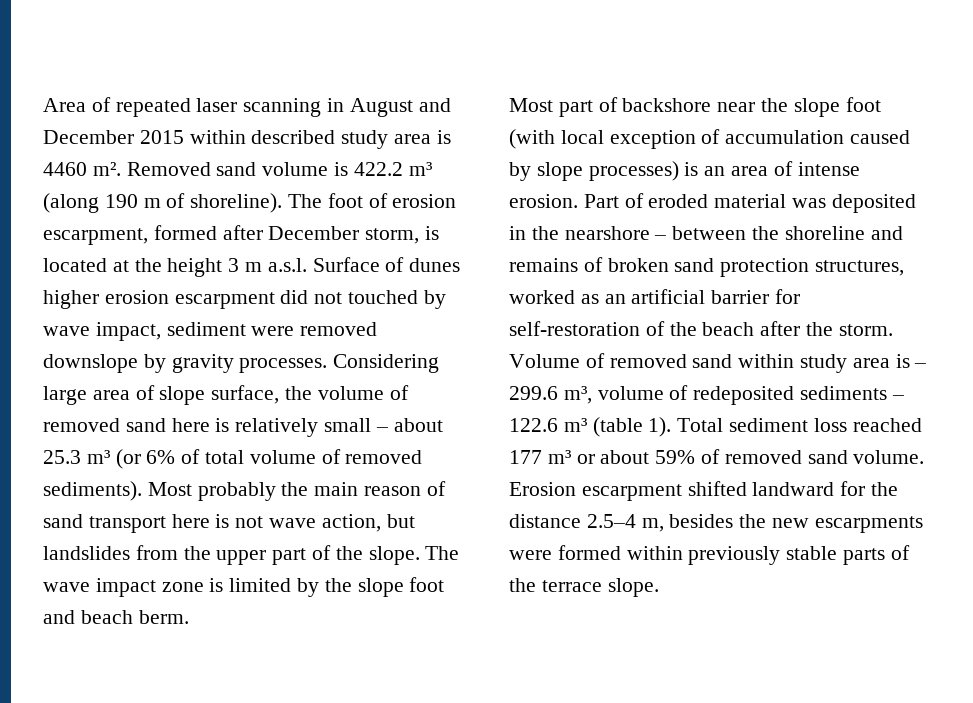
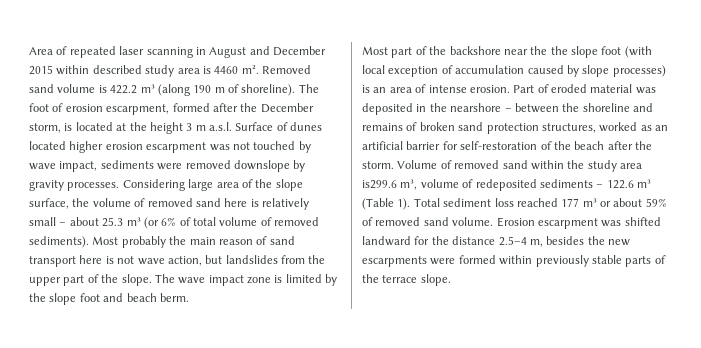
(263, 232) none -> [240,103,258,112] the
(461, 265) none -> [29,141,66,150] located
[280,290,309,304] did -> [209,144,230,151] was
[166,322,246,336] sediment -> [100,160,154,169] sediments
(155, 392) none -> [255,179,273,188] the
(618, 104) none -> [429,46,447,55] the
(789, 105) none -> [550,46,568,55] the
[800,354,927,373] [509,386,558,400] study area is – 299.6 -> [567,160,642,172] [362,180,397,189] the study area is299.6
[592,417,643,437] (table -> [362,198,394,210] (Table
(682, 492) none -> [601,220,622,227] was

